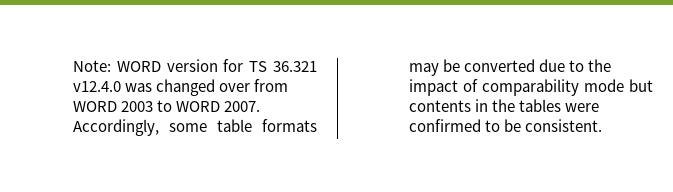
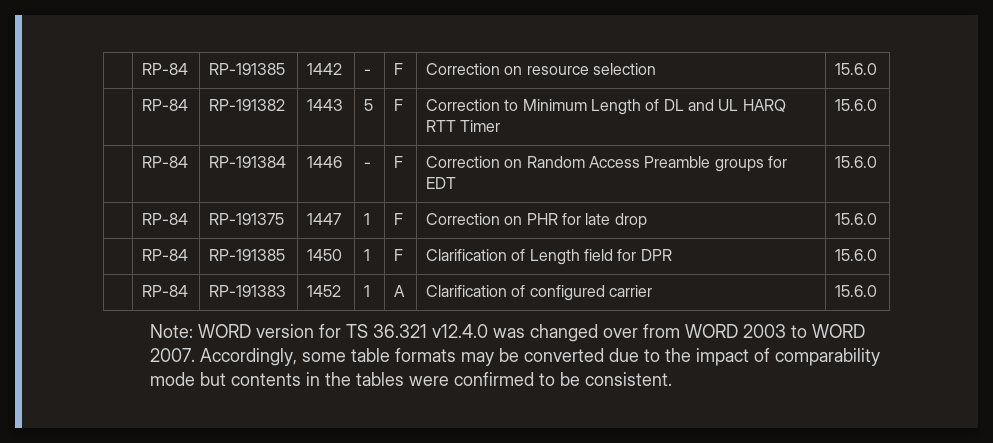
(73, 66) none -> [142,63,189,75] [209,63,286,75] [307,63,343,75] [364,69,372,75] [394,63,404,75] [426,63,657,75] [835,63,878,75] [142,99,189,111] [209,99,286,111] [307,99,344,111] [364,99,374,111] [394,99,404,111] [426,99,786,115] [426,120,501,132] [835,99,878,111] [142,156,189,168] [209,156,287,168] [307,156,343,168] [364,162,372,168] [394,156,404,168] [426,156,788,172] [426,177,457,189] [835,156,878,168] [142,213,189,225] [209,213,285,225] [307,213,342,225] [364,213,371,225] [394,213,404,225] [426,213,647,229] [835,213,878,225] [142,249,189,261] [209,249,286,261] [307,249,343,261] [364,249,371,261] [394,249,404,261] [426,249,672,265] [835,249,878,261] [142,285,189,297] [209,285,287,297] [307,285,342,297] [364,285,371,297] [394,285,406,297] [426,285,653,301] [835,285,878,297] | RP-84 | RP-191385 | 1442 | - | F | Correction on resource selection | 15.6.0 // | RP-84 | RP-191382 | 1443 | 5 | F | Correction to Minimum Length of DL and UL HARQ RTT Timer | 15.6.0 // | RP-84 | RP-191384 | 1446 | - | F | Correction on Random Access Preamble groups for EDT | 15.6.0 // | RP-84 | RP-191375 | 1447 | 1 | F | Correction on PHR for late drop | 15.6.0 // | RP-84 | RP-191385 | 1450 | 1 | F | Clarification of Length field for DPR | 15.6.0 // | RP-84 | RP-191383 | 1452 | 1 | A | Clarification of configured carrier | 15.6.0 //

